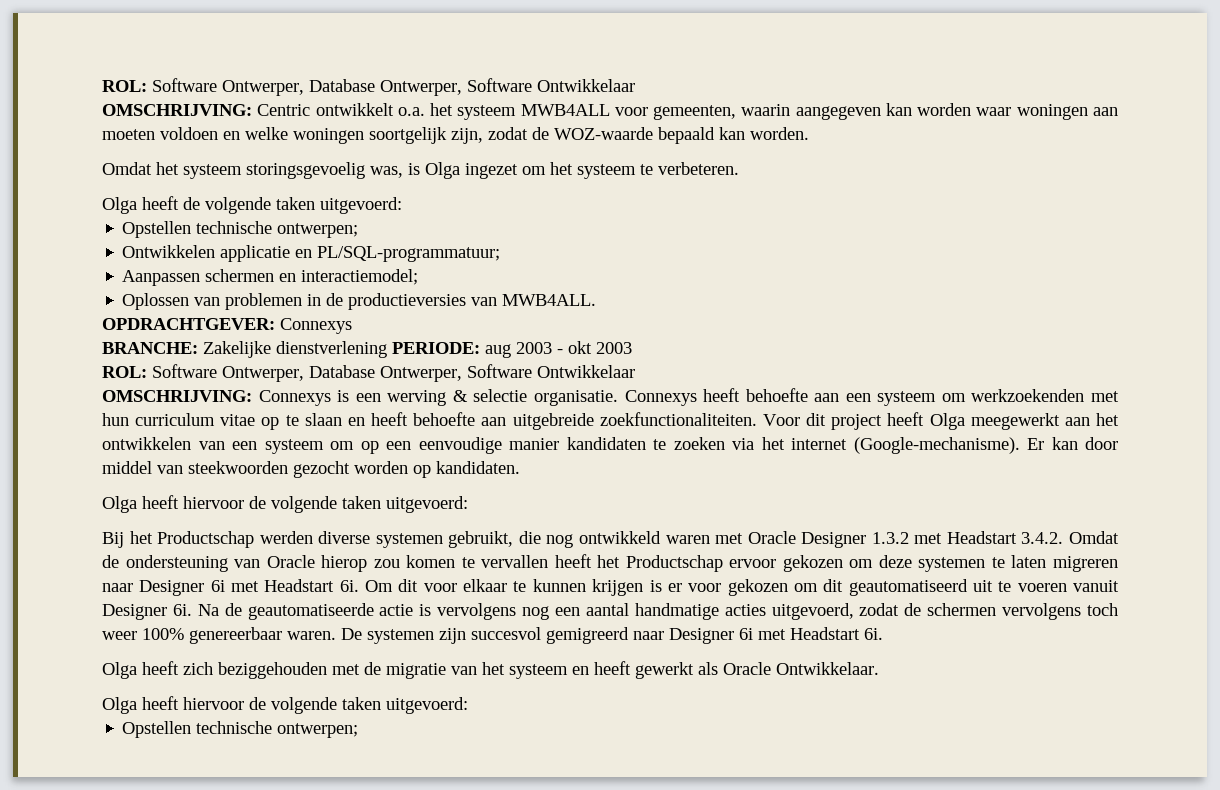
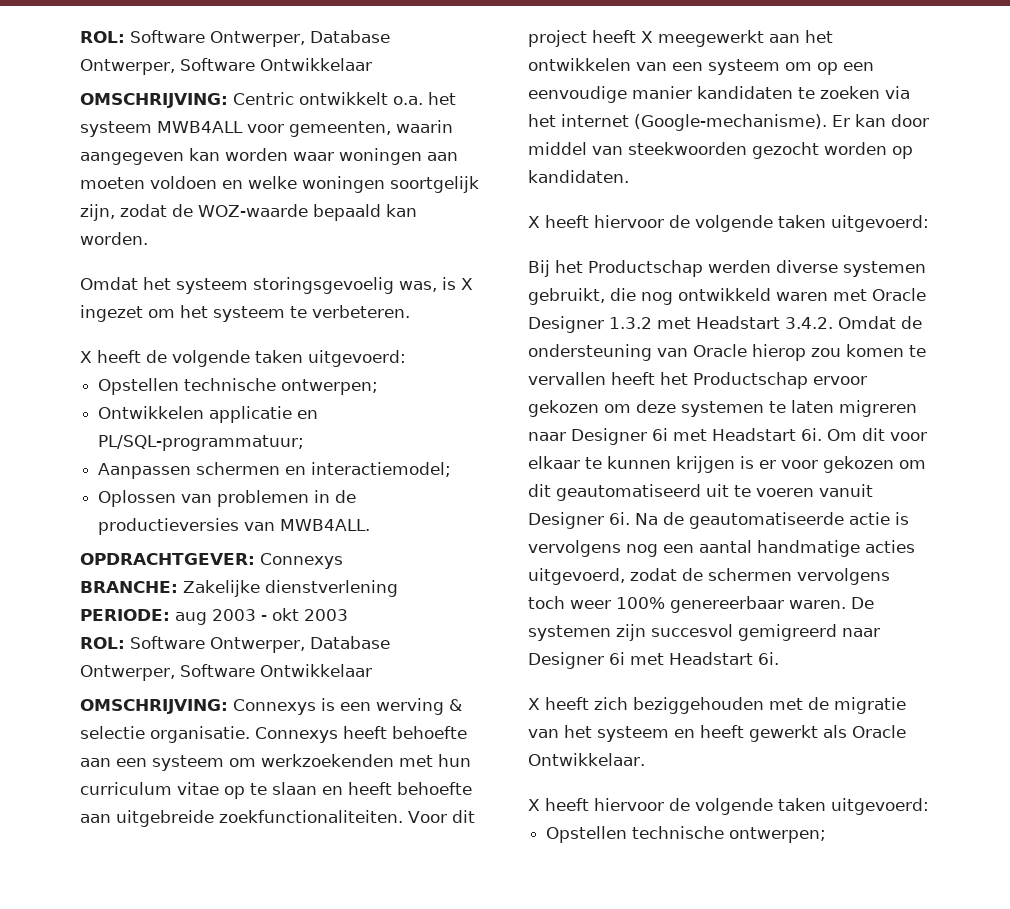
[425,162,460,179] Olga -> [461,278,473,290] X
[102,197,137,214] Olga -> [80,351,92,363] X
[929,413,965,430] Olga -> [641,31,653,43] X
[102,496,137,513] Olga -> [528,216,540,228] X
[102,662,137,679] Olga -> [528,698,540,710] X
[102,697,137,714] Olga -> [528,799,540,811] X

